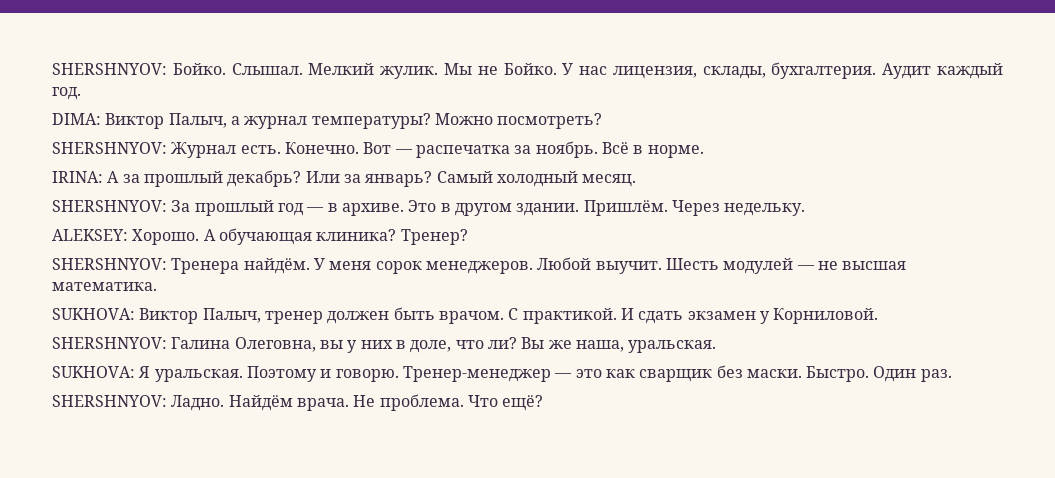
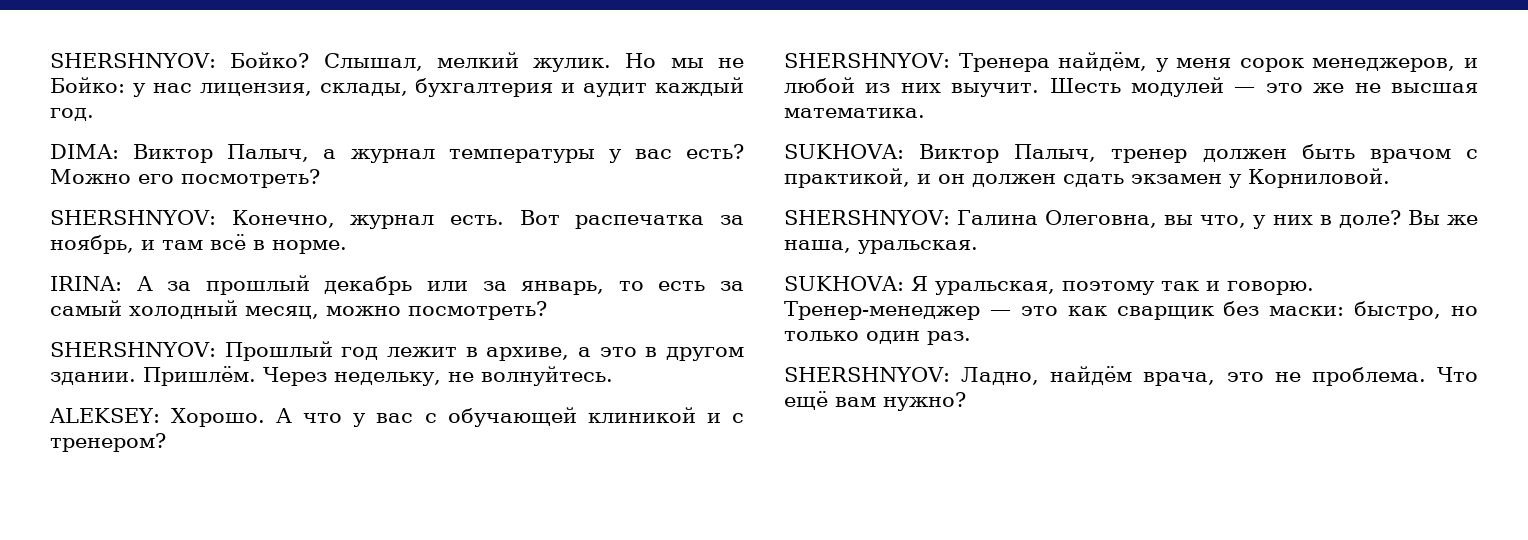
[52,62,932,79] SHERSHNYOV: Бойко. Слышал. Мелкий жулик. Мы не Бойко. У нас лицензия, склады, бухгалтерия. Аудит -> [50,52,744,72] [50,77,648,97] SHERSHNYOV: Бойко? Слышал, мелкий жулик. Но мы не Бойко: у нас лицензия, склады, бухгалтерия и аудит
[311,113,603,129] [52,141,629,158] температуры? Можно посмотреть? // SHERSHNYOV: Журнал есть. Конечно. Вот — распечатка за ноябрь. Всё -> [448,144,744,163] [50,169,320,188] [50,210,744,229] [50,234,246,254] температуры у вас есть? Можно его посмотреть? // SHERSHNYOV: Конечно, журнал есть. Вот распечатка за ноябрь, и там всё
[227,170,637,187] [52,200,437,216] декабрь? Или за январь? Самый холодный месяц. // SHERSHNYOV: За прошлый год — в архиве. Это -> [324,276,745,295] [50,300,547,320] [50,341,637,361] декабрь или за январь, то есть за самый холодный месяц, можно посмотреть? // SHERSHNYOV: Прошлый год лежит в архиве, а это
[724,203,806,216] недельку. -> [334,366,613,386] недельку, не волнуйтесь.
[218,228,468,245] [52,257,592,274] обучающая клиника? Тренер? // SHERSHNYOV: Тренера найдём. У меня сорок менеджеров. Любой -> [303,407,744,427] [50,433,166,452] [784,52,1478,72] [784,77,941,93] что у вас с обучающей клиникой и с тренером? // SHERSHNYOV: Тренера найдём, у меня сорок менеджеров, и любой из них
(815, 267) none -> [1265,83,1345,93] это же
[438,308,634,324] врачом. С практикой. И -> [1369,149,1478,163] [784,168,1056,188] врачом с практикой, и он должен
(343, 344) none -> [1200,215,1247,228] что,
[410,337,517,353] доле, что ли? -> [1338,210,1401,228] доле?
[154,366,317,382] уральская. Поэтому -> [934,281,1199,295] уральская, поэтому так
[746,366,952,382] [52,394,544,411] маски. Быстро. Один раз. // SHERSHNYOV: Ладно. Найдём врача. Не проблема. Что ещё? -> [1269,301,1478,320] [784,331,971,345] [784,366,1478,386] [784,391,966,411] маски: быстро, но только один раз. // SHERSHNYOV: Ладно, найдём врача, это не проблема. Что ещё вам нужно?

